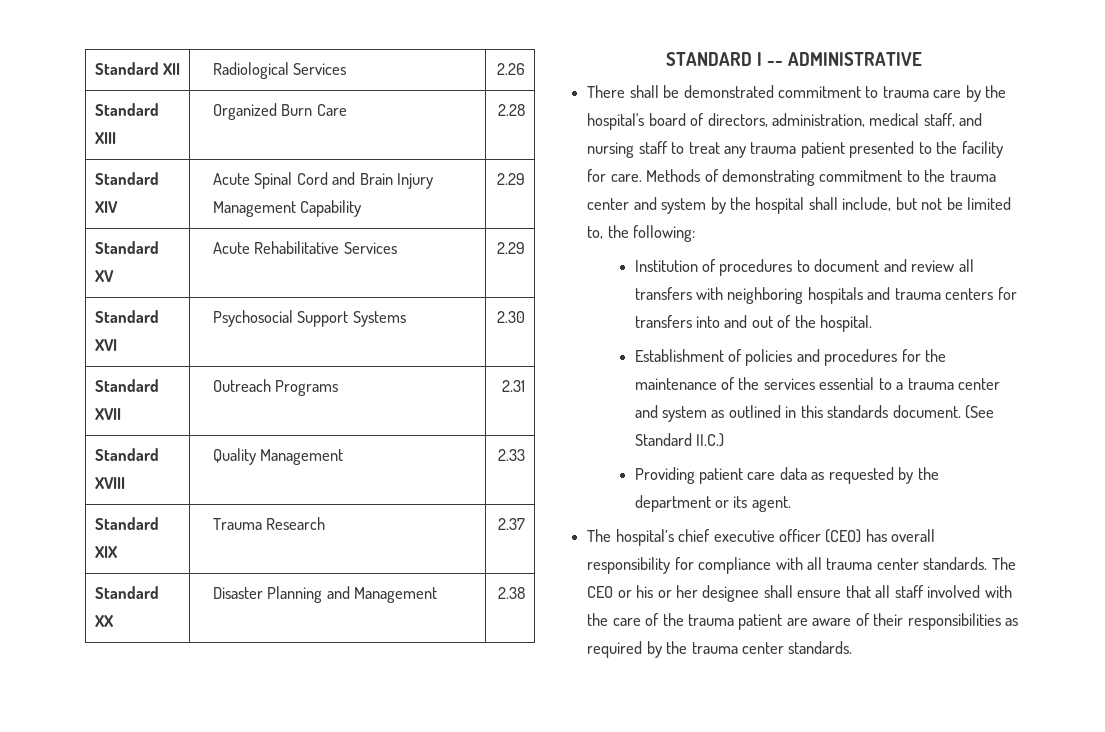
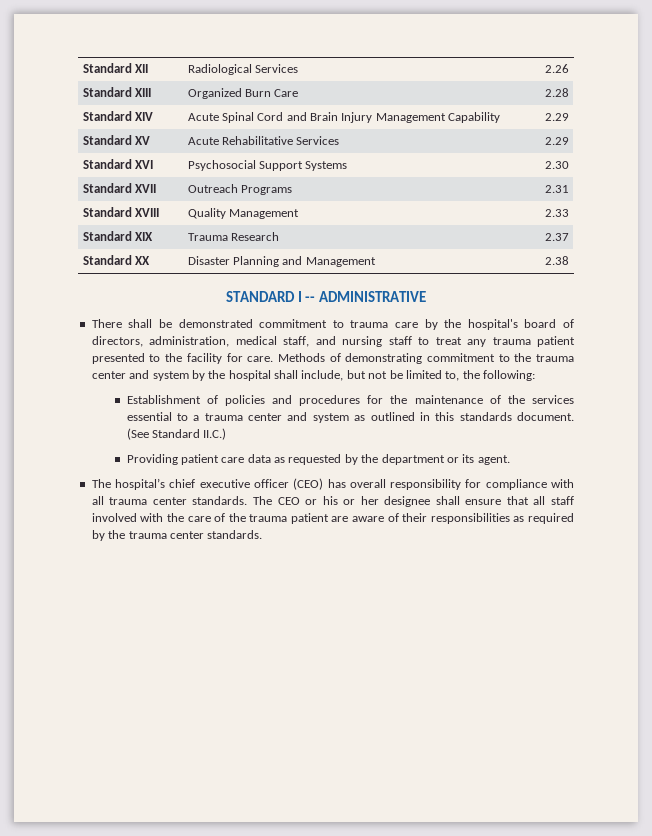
[634,259,974,276] [634,287,1017,304] [634,315,873,332] // Institution of procedures to document and review all transfers with neighboring hospitals and trauma centers for transfers into and out of the hospital. -> (535, 375) none

